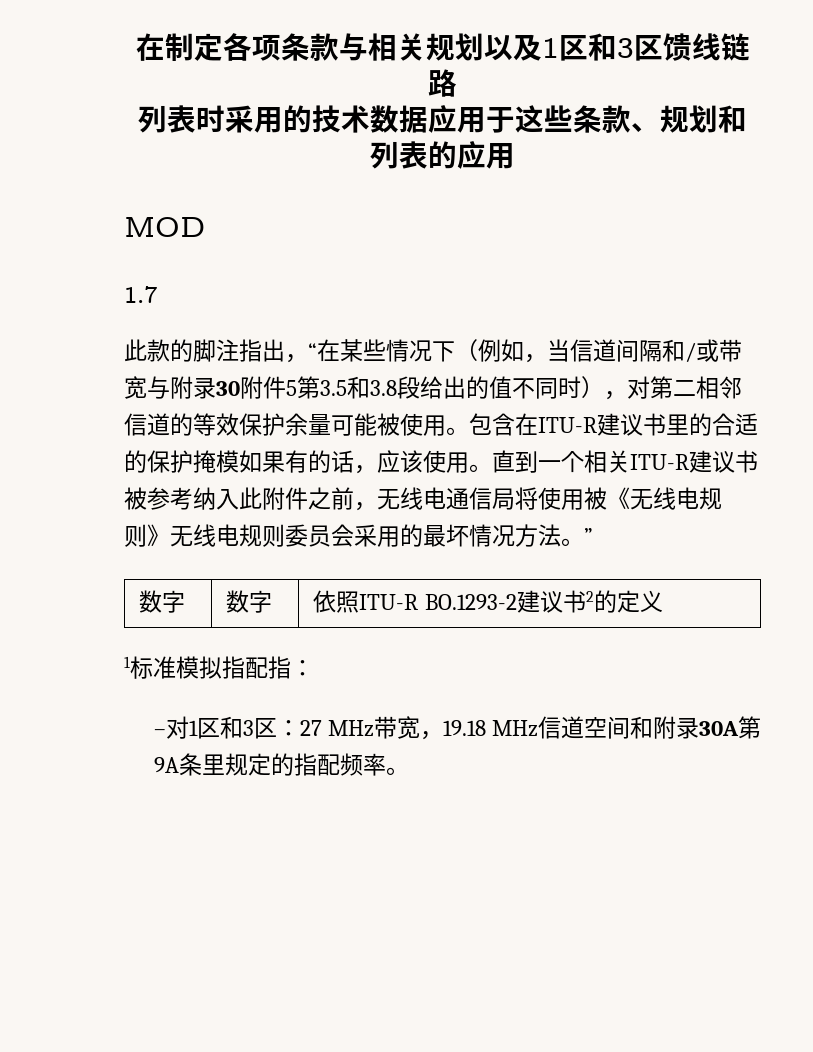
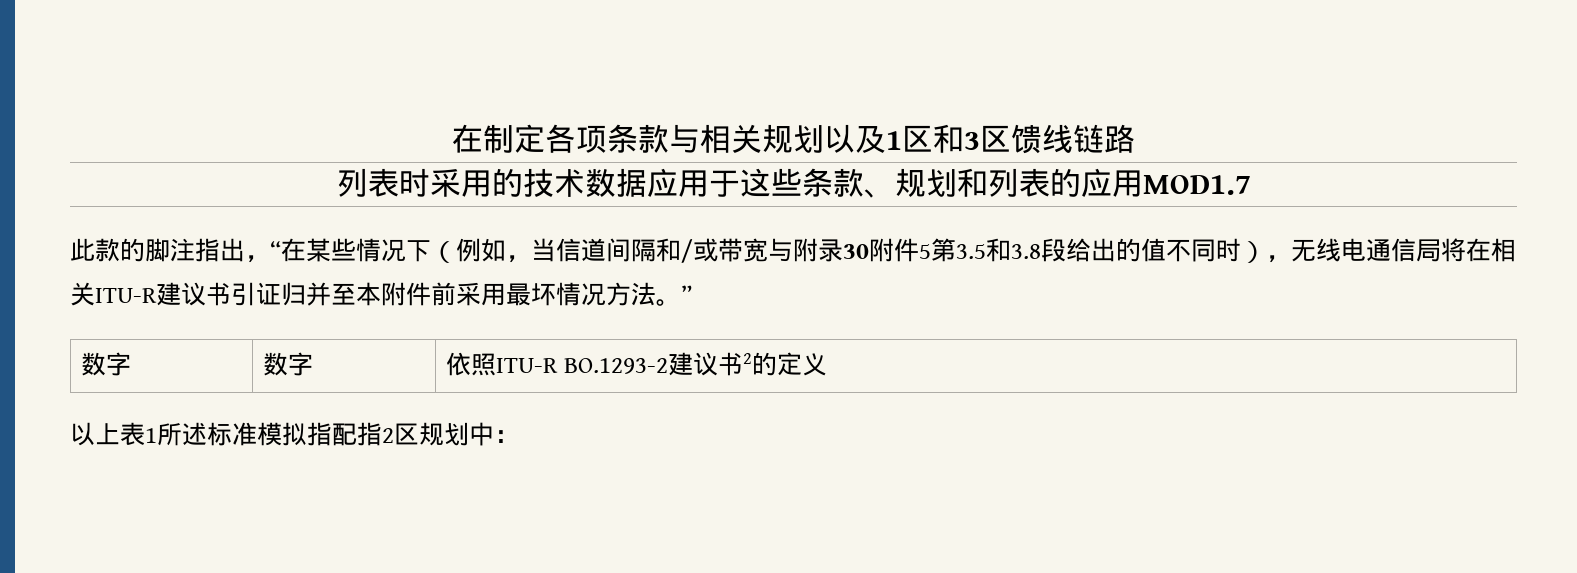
[124,217,205,237] [124,286,157,303] // MOD // 1.7 -> [1142,175,1251,195] MOD1.7
[627,376,742,399] [124,413,758,436] [124,450,758,474] [124,487,722,511] [124,524,423,547] 对第二相邻信道的等效保护余量可能被使用。包含在ITU-R建议书里的合适的保护掩模如果有的话，应该使用。直到一个相关ITU-R建议书被参考纳入此附件之前，无线电通信局将使用被《无线电规则》无线电规则委员会采用的 -> [1291,238,1516,262] [70,282,506,306] 无线电通信局将在相关ITU-R建议书引证归并至本附件前采用
[124,656,314,679] [153,716,761,740] [153,753,409,776] 1标准模拟指配指： // –对1区和3区：27 MHz带宽，19.18 MHz信道空间和附录30A第9A条里规定的指配频率。 -> [70,422,519,446] 以上表1所述标准模拟指配指2区规划中：

